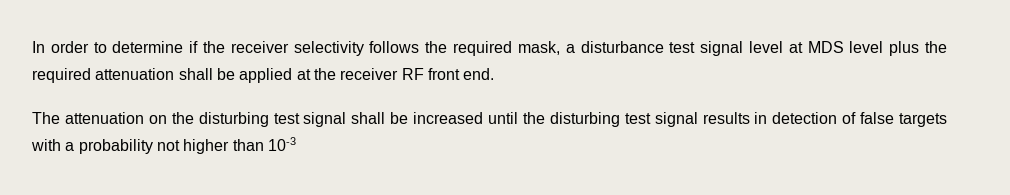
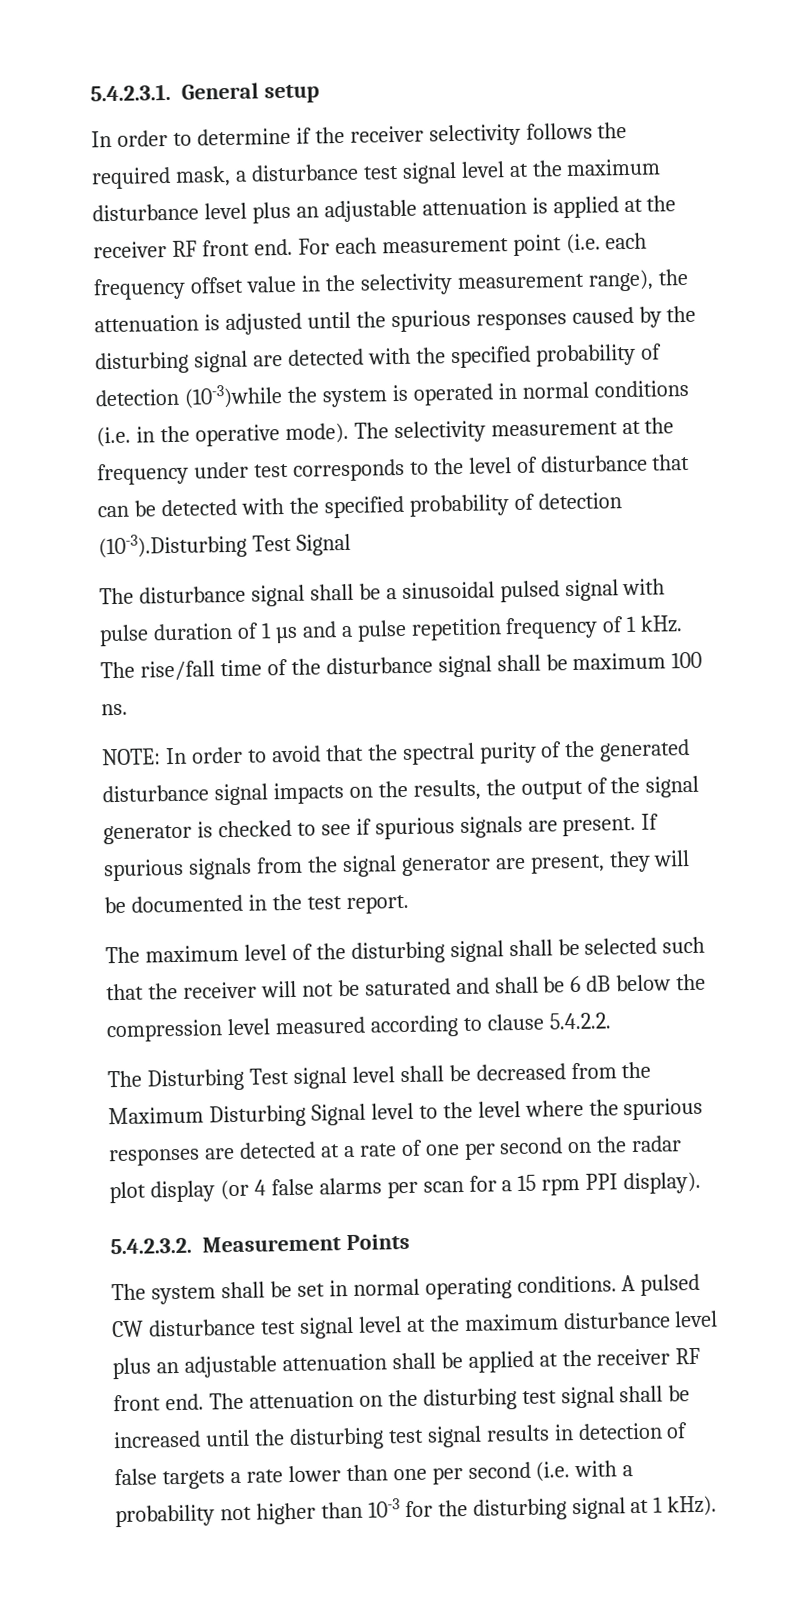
(32, 47) none -> [90,82,320,104] 5.4.2.3.1. General setup //
[807,41,948,56] [32,68,91,83] MDS level plus the required -> [531,158,662,177] [92,195,677,224] [93,232,648,259] [93,268,688,301] [94,305,697,336] [95,343,662,375] [95,379,689,409] [96,417,675,448] [97,453,691,486] [97,492,622,519] [98,532,351,560] [99,578,666,607] [99,615,684,647] [100,651,703,681] [101,703,128,716] [102,738,691,766] [102,775,700,806] [103,813,660,845] [103,850,691,882] [104,893,409,915] [105,936,706,964] [106,973,707,1001] [106,1012,611,1043] [107,1061,652,1092] [108,1097,704,1128] [108,1135,683,1167] [109,1171,702,1204] [110,1233,410,1255] [111,1273,701,1305] [111,1310,719,1339] [112,1355,277,1380] the maximum disturbance level plus an adjustable attenuation is applied at the receiver RF front end. For each measurement point (i.e. each frequency offset value in the selectivity measurement range), the attenuation is adjusted until the spurious responses caused by the disturbing signal are detected with the specified probability of detection (10-3)while the system is operated in normal conditions (i.e. in the operative mode). The selectivity measurement at the frequency under test corresponds to the level of disturbance that can be detected with the specified probability of detection (10-3).Disturbing Test Signal // The disturbance signal shall be a sinusoidal pulsed signal with pulse duration of 1 µs and a pulse repetition frequency of 1 kHz. The rise/fall time of the disturbance signal shall be maximum 100 ns. // NOTE: In order to avoid that the spectral purity of the generated disturbance signal impacts on the results, the output of the signal generator is checked to see if spurious signals are present. If spurious signals from the signal generator are present, they will be documented in the test report. // The maximum level of the disturbing signal shall be selected such that the receiver will not be saturated and shall be 6 dB below the compression level measured according to clause 5.4.2.2. // The Disturbing Test signal level shall be decreased from the Maximum Disturbing Signal level to the level where the spurious responses are detected at a rate of one per second on the radar plot display (or 4 false alarms per scan for a 15 rpm PPI display). // 5.4.2.3.2. Measurement Points // The system shall be set in normal operating conditions. A pulsed CW disturbance test signal level at the maximum disturbance level plus an adjustable
(495, 74) // -> (204, 1402) none
(947, 120) none -> [229,1461,571,1485] a rate lower than one per second (i.e.
(296, 144) none -> [404,1495,718,1521] for the disturbing signal at 1 kHz).

